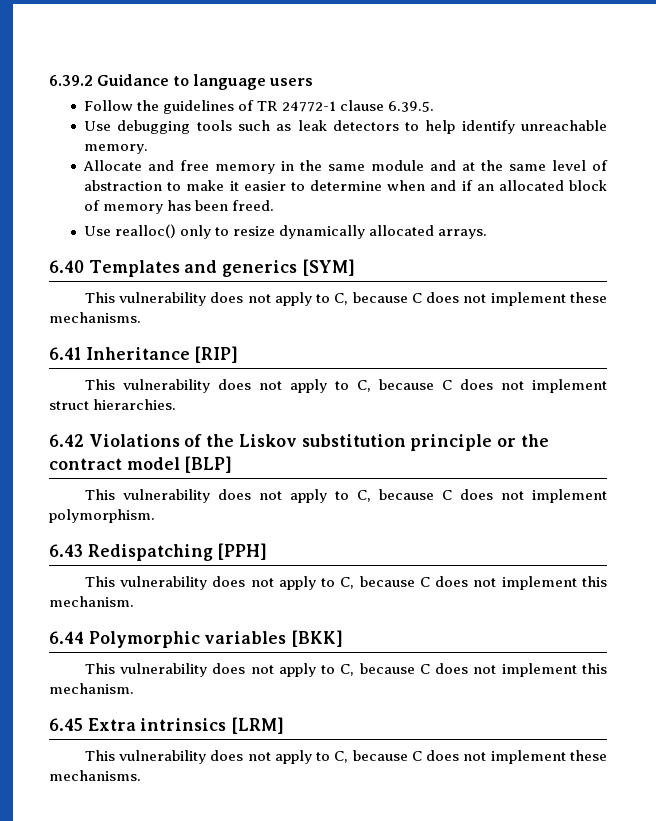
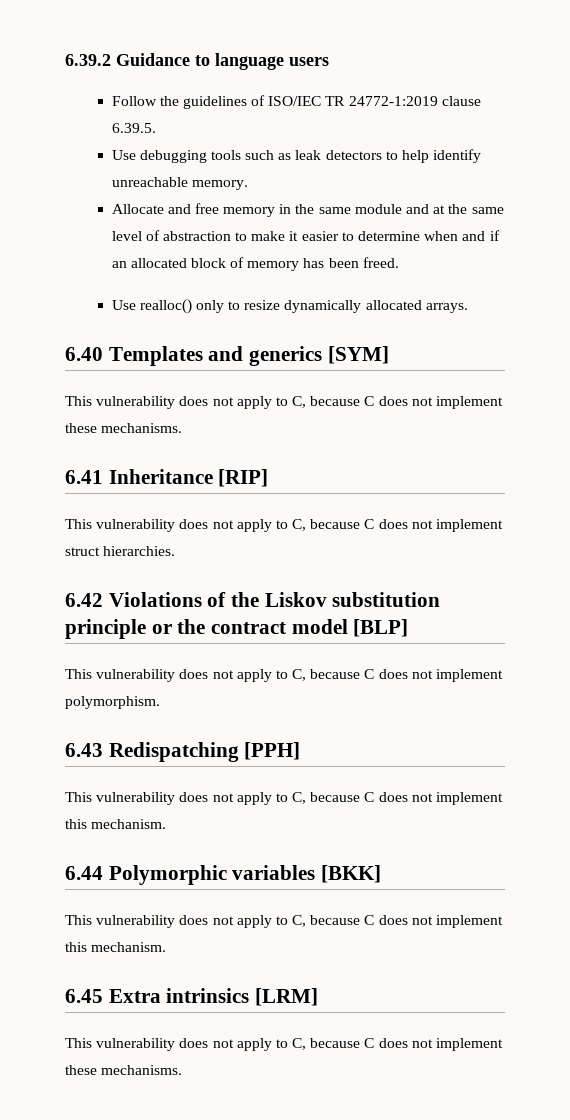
[257,101,337,112] TR 24772-1 -> [268,96,438,106] ISO/IEC TR 24772-1:2019

